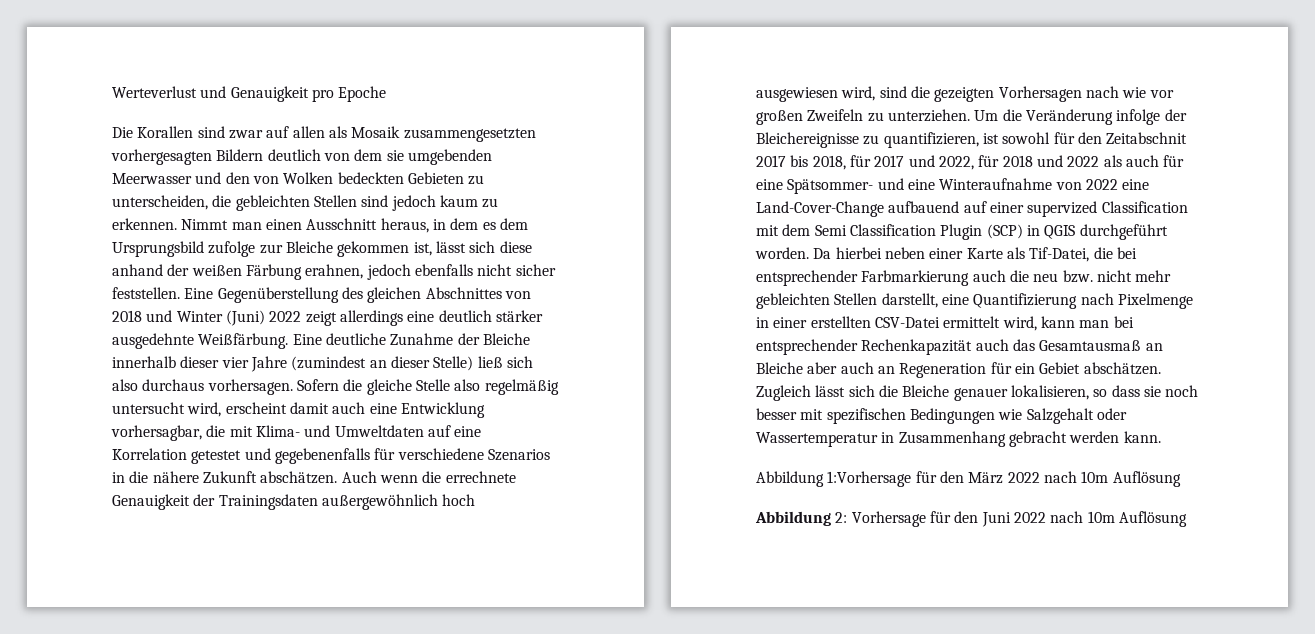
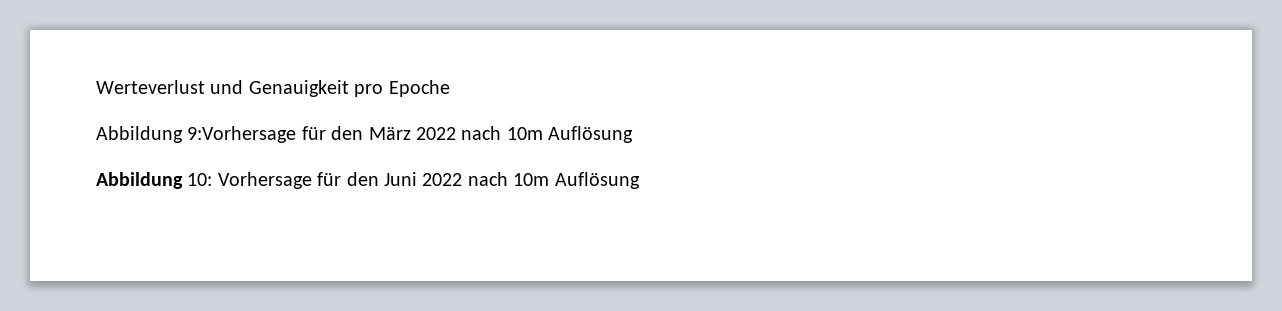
[112,126,536,142] [111,149,492,165] [112,172,485,185] [112,195,499,211] [112,218,528,233] [112,241,532,257] [112,264,556,280] [112,287,531,303] [112,310,543,326] [112,333,530,349] [112,356,533,372] [112,379,559,395] [112,402,485,418] [111,425,482,441] [112,448,550,464] [112,471,516,484] [112,494,476,510] [756,86,1174,102] [756,109,1187,125] [756,132,1188,148] [756,155,1185,170] [756,178,1150,194] [756,201,1188,217] [756,224,1168,240] [755,247,1137,262] [756,270,1172,286] [756,293,1193,309] [756,316,1134,331] [756,339,1163,355] [756,362,1161,378] [756,385,1199,401] [756,408,1127,424] [756,431,1161,447] [756,471,912,487] // Die Korallen sind zwar auf allen als Mosaik zusammengesetzten vorhergesagten Bildern deutlich von dem sie umgebenden Meerwasser und den von Wolken bedeckten Gebieten zu unterscheiden, die gebleichten Stellen sind jedoch kaum zu erkennen. Nimmt man einen Ausschnitt heraus, in dem es dem Ursprungsbild zufolge zur Bleiche gekommen ist, lässt sich diese anhand der weißen Färbung erahnen, jedoch ebenfalls nicht sicher feststellen. Eine Gegenüberstellung des gleichen Abschnittes von 2018 und Winter (Juni) 2022 zeigt allerdings eine deutlich stärker ausgedehnte Weißfärbung. Eine deutliche Zunahme der Bleiche innerhalb dieser vier Jahre (zumindest an dieser Stelle) ließ sich also durchaus vorhersagen. Sofern die gleiche Stelle also regelmäßig untersucht wird, erscheint damit auch eine Entwicklung vorhersagbar, die mit Klima- und Umweltdaten auf eine Korrelation getestet und gegebenenfalls für verschiedene Szenarios in die nähere Zukunft abschätzen. Auch wenn die errechnete Genauigkeit der Trainingsdaten außergewöhnlich hoch ausgewiesen wird, sind die gezeigten Vorhersagen nach wie vor großen Zweifeln zu unterziehen. Um die Veränderung infolge der Bleichereignisse zu quantifizieren, ist sowohl für den Zeitabschnit 2017 bis 2018, für 2017 und 2022, für 2018 und 2022 als auch für eine Spätsommer- und eine Winteraufnahme von 2022 eine Land-Cover-Change aufbauend auf einer supervized Classification mit dem Semi Classification Plugin (SCP) in QGIS durchgeführt worden. Da hierbei neben einer Karte als Tif-Datei, die bei entsprechender Farbmarkierung auch die neu bzw. nicht mehr gebleichten Stellen darstellt, eine Quantifizierung nach Pixelmenge in einer erstellten CSV-Datei ermittelt wird, kann man bei entsprechender Rechenkapazität auch das Gesamtausmaß an Bleiche aber auch an Regeneration für ein Gebiet abschätzen. Zugleich lässt sich die Bleiche genauer lokalisieren, so dass sie noch besser mit spezifischen Bedingungen wie Salzgehalt oder Wassertemperatur in Zusammenhang gebracht werden kann. // Abbildung 1:Vorhersage -> [96,126,297,143] // Abbildung 9:Vorhersage
[835,512,848,523] 2: -> [187,173,213,186] 10:

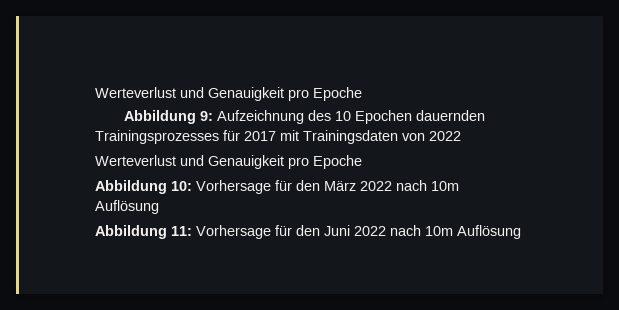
[96,80,450,97] [96,126,297,143] Werteverlust und Genauigkeit pro Epoche // Abbildung 9:Vorhersage -> [95,87,362,101] [124,110,486,124] [95,130,461,144] [95,155,362,169] [95,180,271,194] Werteverlust und Genauigkeit pro Epoche // Abbildung 9: Aufzeichnung des 10 Epochen dauernden Trainingsprozesses für 2017 mit Trainingsdaten von 2022 // Werteverlust und Genauigkeit pro Epoche // Abbildung 10: Vorhersage
[187,173,213,186] 10: -> [171,226,192,236] 11:

